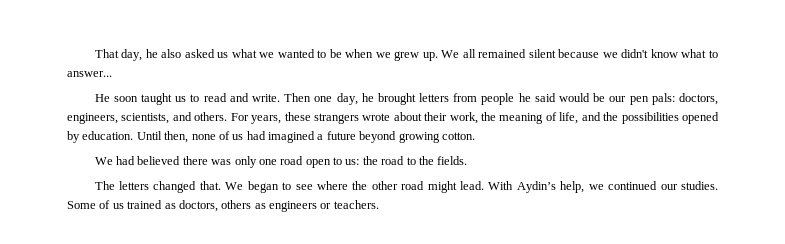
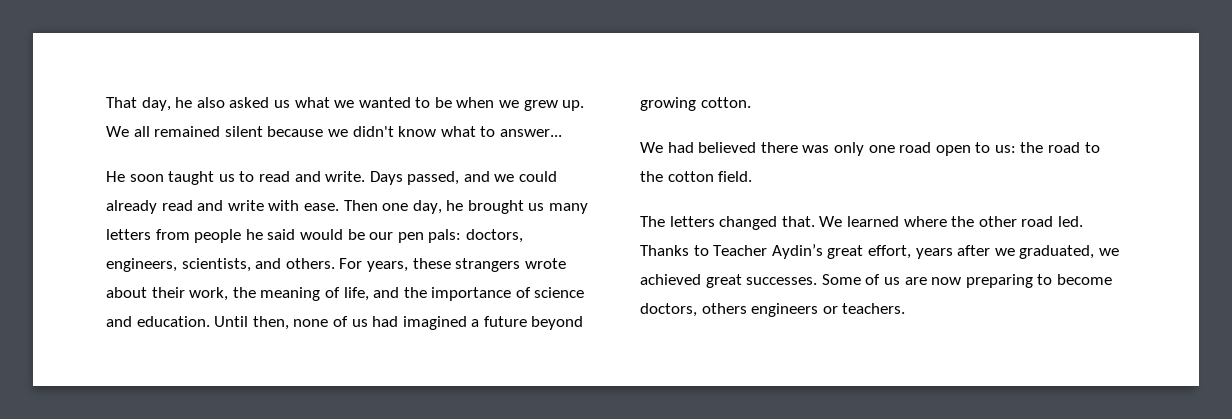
(280, 98) none -> [369,171,558,185] [106,200,339,214] Days passed, and we could already read and write with ease.
(416, 99) none -> [528,203,589,214] us many
[621,112,720,124] [67,131,80,143] possibilities opened by -> [431,287,585,301] [106,316,132,327] importance of science and
[437,156,468,165] fields. -> [667,171,753,182] cotton field.
[247,181,313,193] began to see -> [846,216,899,227] learned
[427,181,718,193] [67,200,176,209] might lead. With Aydin’s help, we continued our studies. Some of us trained as -> [1057,216,1083,227] [640,244,1119,259] [640,274,1112,288] led. Thanks to Teacher Aydin’s great effort, years after we graduated, we achieved great successes. Some of us are now preparing to become
[254,203,266,209] as -> (747, 308) none

